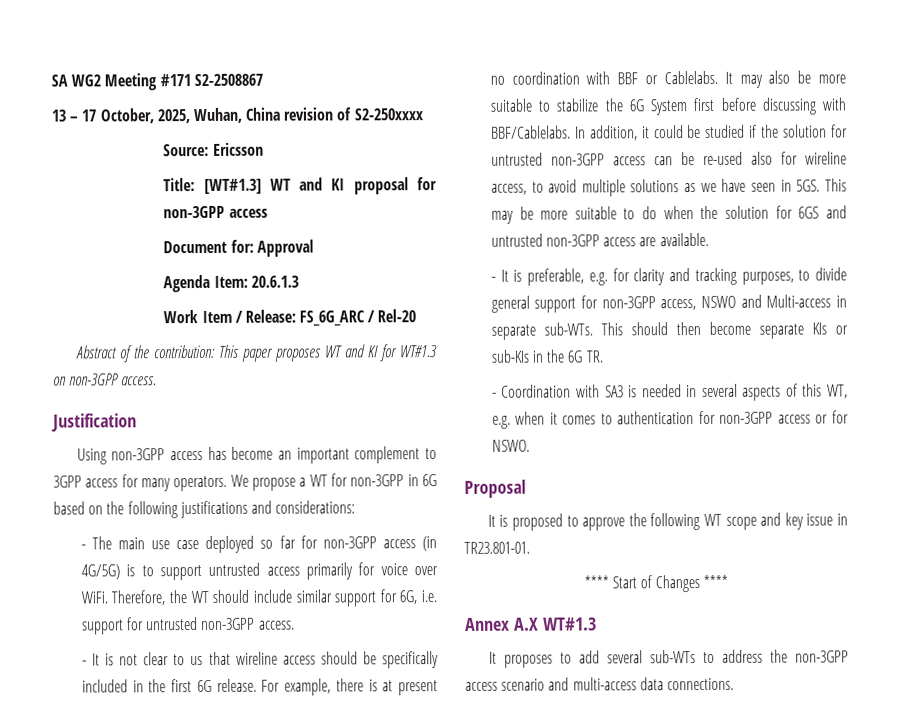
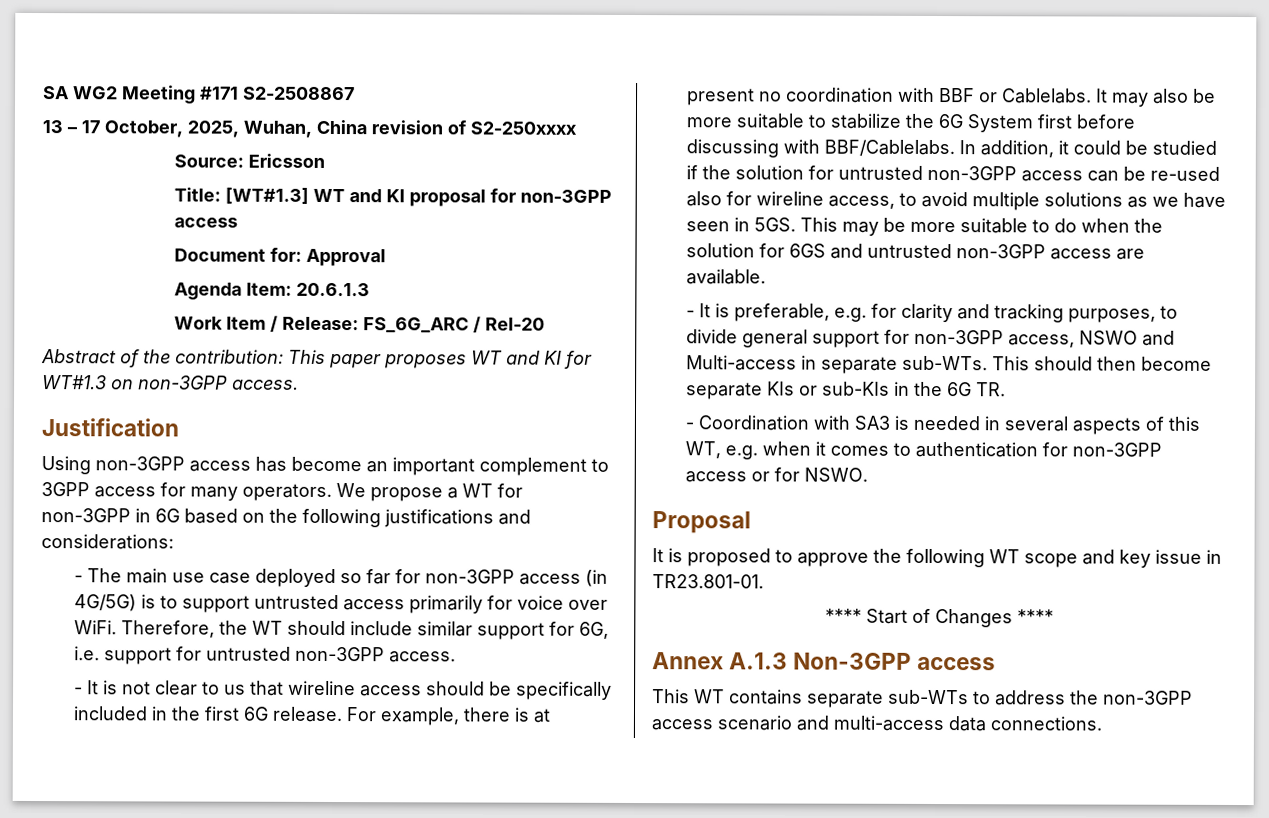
[513,617,597,631] [488,650,643,668] A.X WT#1.3 // It proposes to add several -> [729,652,997,671] [652,689,884,708] A.1.3 Non-3GPP access // This WT contains separate

